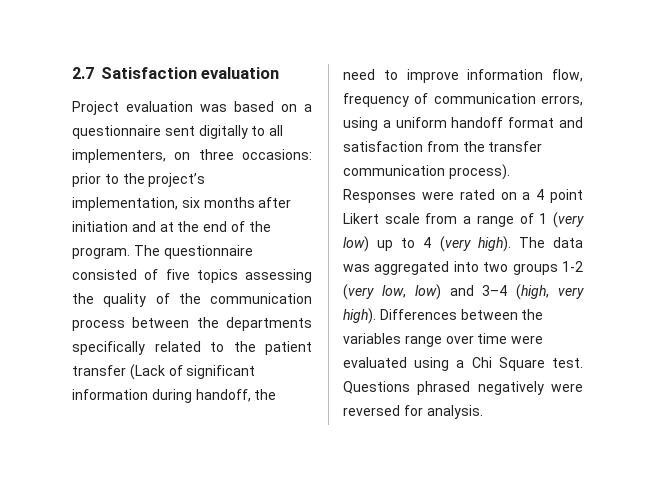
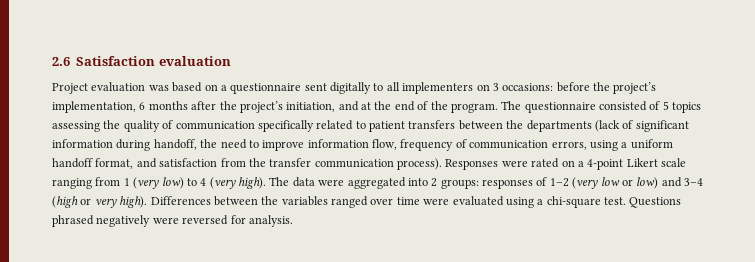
[72,67,94,79] 2.7 -> [52,57,70,66] 2.6
[72,149,312,163] [72,173,119,187] implementers, on three occasions: prior to -> [402,82,590,94] implementers on 3 occasions: before
[181,197,200,208] six -> [139,102,146,110] 6
[72,221,128,232] initiation -> [219,101,336,113] the project’s initiation,
[165,269,190,280] five -> [662,101,669,110] 5
[178,293,312,304] [72,317,312,331] [72,341,312,355] [72,364,165,380] the communication process between the departments specifically related to the patient transfer (Lack -> [175,120,620,132] communication specifically related to patient transfers between the departments (lack
[508,117,555,128] format -> [95,158,134,169] format,
[536,189,583,203] [343,213,534,227] 4 point Likert scale from a range of -> [587,158,686,170] [52,177,121,189] 4-point Likert scale ranging from
[377,240,394,251] up -> (184, 183) none
[343,264,370,272] was -> [318,179,345,186] were
[483,261,583,275] [343,284,406,300] two groups 1-2 (very low, -> [431,177,633,189] 2 groups: responses of 1–2 (very low or
[516,284,550,300] (high, -> [52,196,92,208] (high or
[404,335,442,347] range -> [331,196,368,208] ranged
[471,357,545,371] Chi Square -> [546,196,601,208] chi-square

